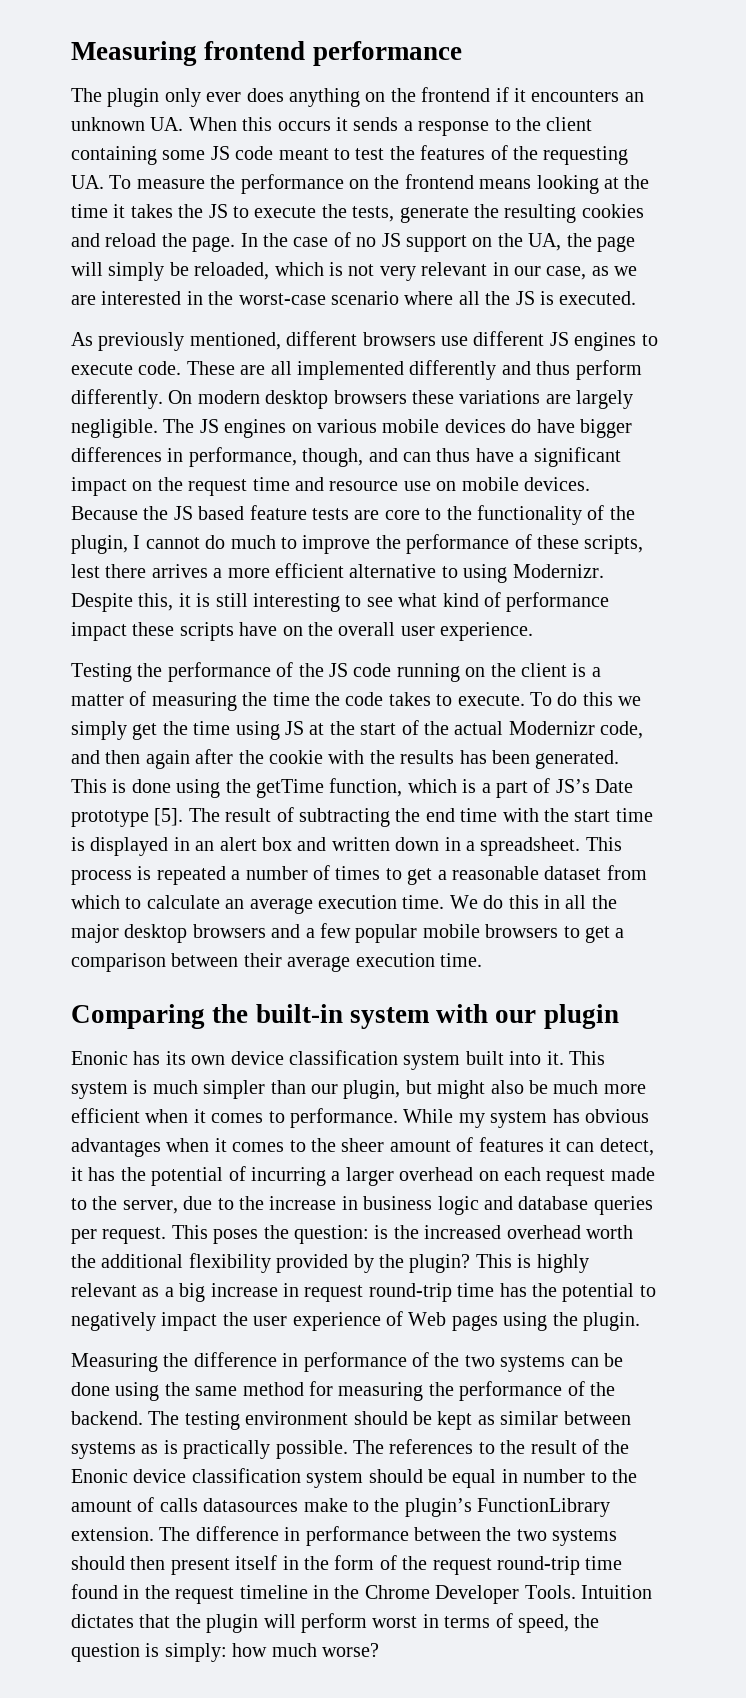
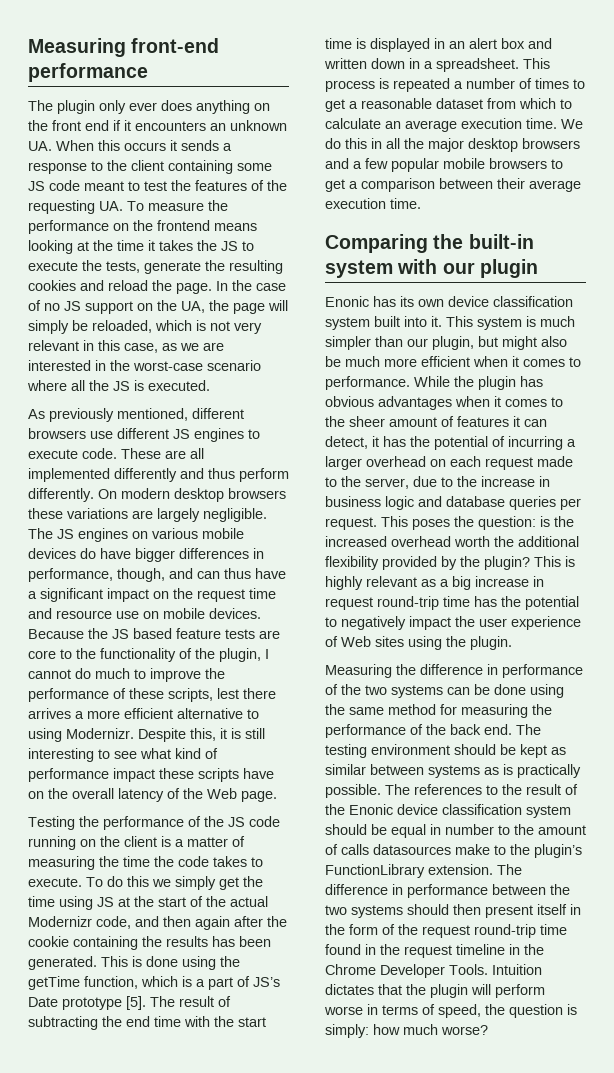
[71,41,306,66] Measuring frontend -> [28,38,220,57] Measuring front-end
[421,87,491,102] frontend -> [52,120,109,131] front end
[513,266,541,276] our -> [98,340,120,351] this
[400,622,534,641] user experience. -> [118,788,277,802] latency of the Web page.
[328,750,365,764] with -> [73,936,138,950] containing
[458,1111,548,1128] my system -> [454,376,516,390] the plugin
[451,1315,498,1331] pages -> [375,636,404,647] sites
[71,1411,143,1425] backend. -> [450,724,512,735] back end.
[372,1616,418,1628] worst -> [324,1006,363,1015] worse

